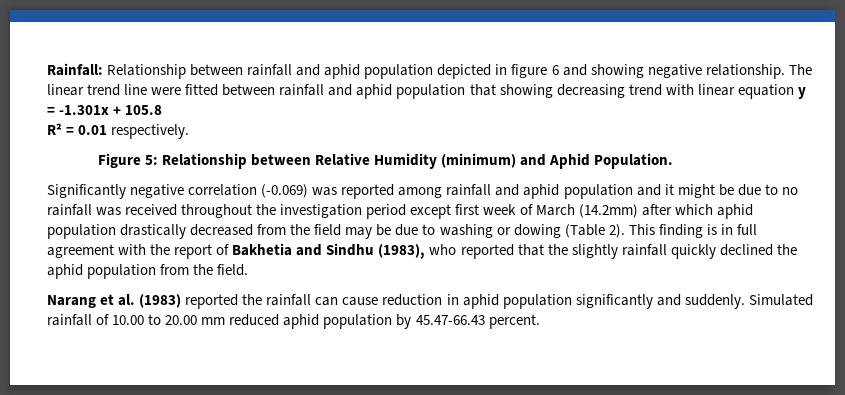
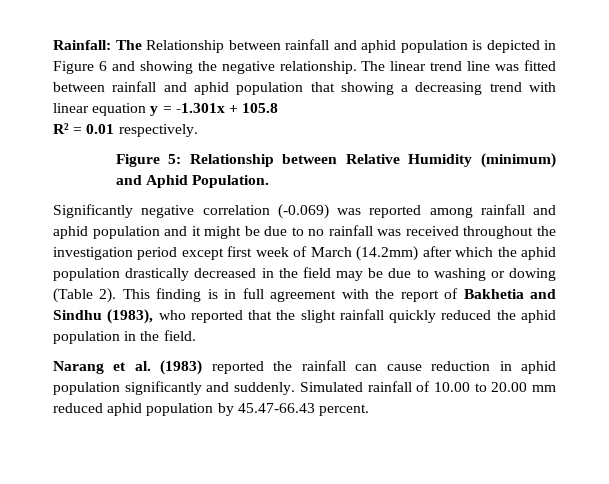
(103, 69) none -> [115,40,142,50] The
(434, 71) none -> [472,40,482,50] is
[511,64,548,78] figure -> [53,61,94,74] Figure
(644, 71) none -> [197,61,217,71] the
[151,87,182,95] were -> [495,64,520,71] was
(553, 91) none -> [401,85,409,92] a
(713, 209) none -> [497,247,517,257] the
[257,224,287,235] from -> [261,268,274,278] in
[571,244,618,259] slightly -> [300,310,336,323] slight
[719,244,797,256] [47,264,190,279] declined the aphid population from -> [441,310,556,323] [53,331,137,344] reduced the aphid population in

